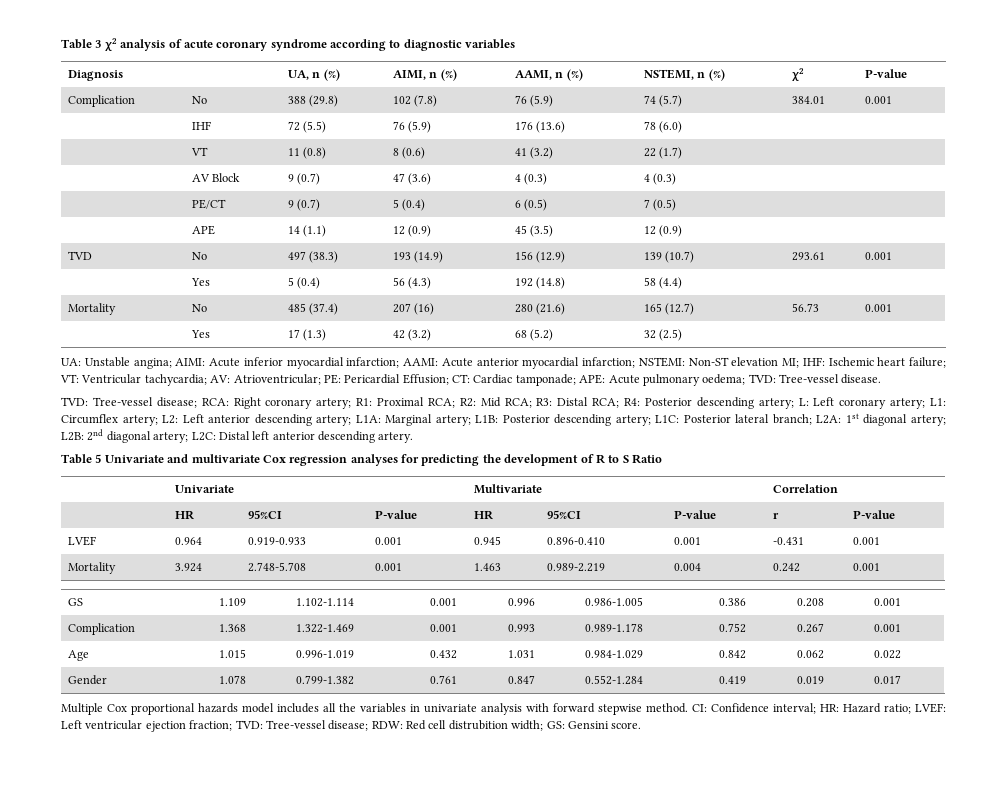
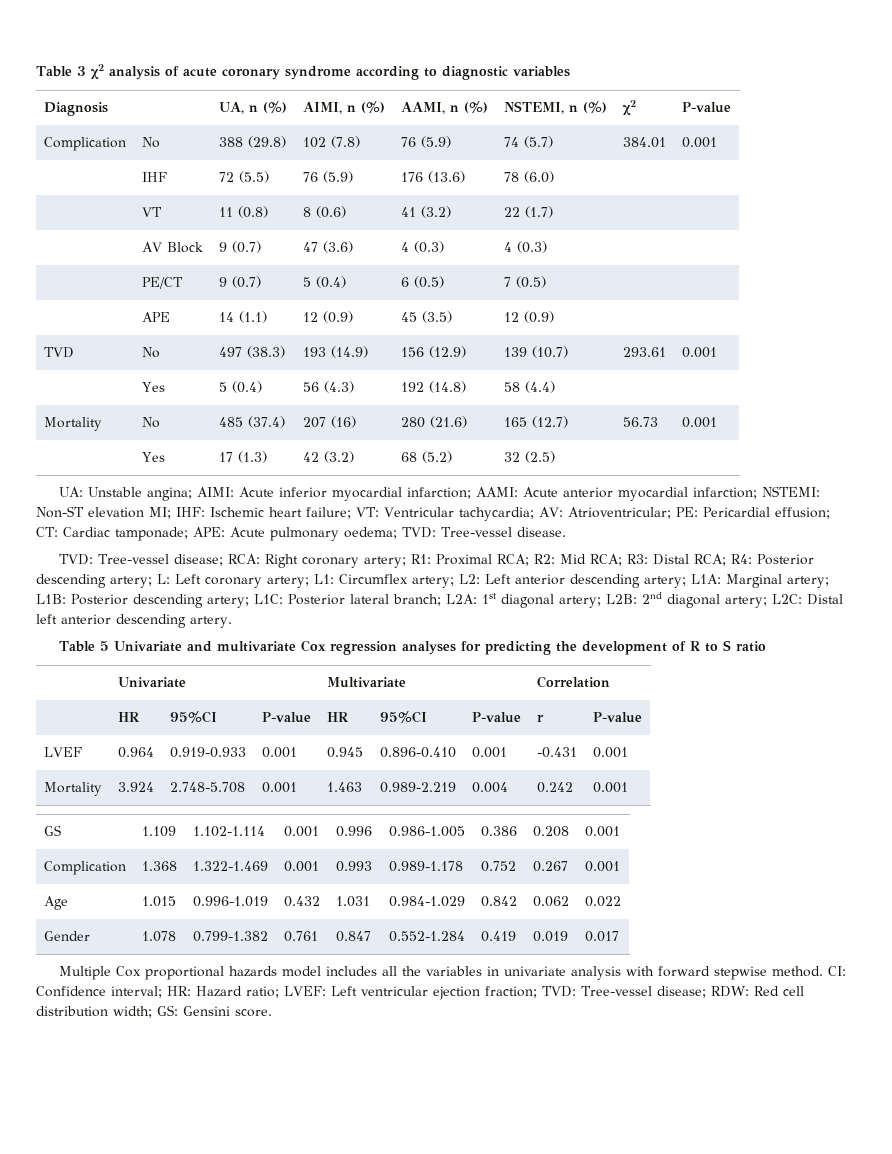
[402,374,449,385] Effusion; -> [774,507,830,519] effusion;
[632,454,662,464] Ratio -> [736,641,767,652] ratio
[448,720,508,730] distrubition -> [36,1006,108,1017] distribution

